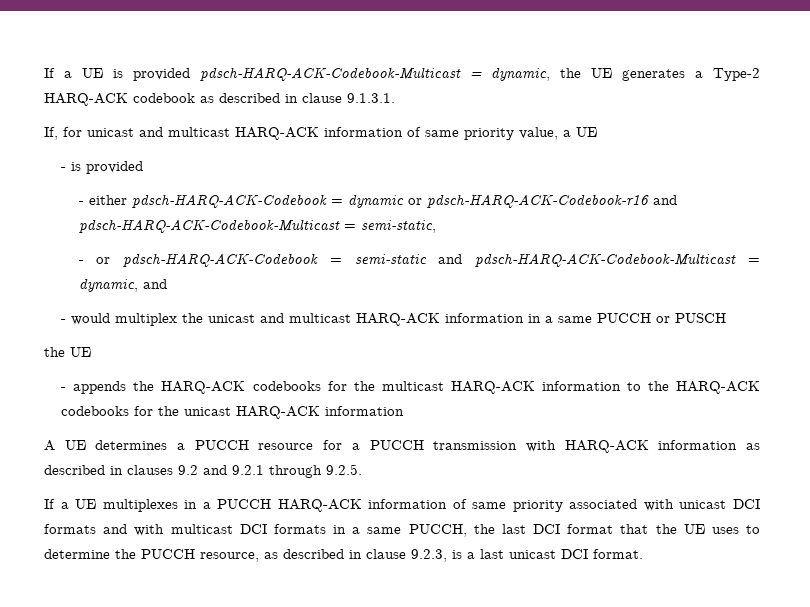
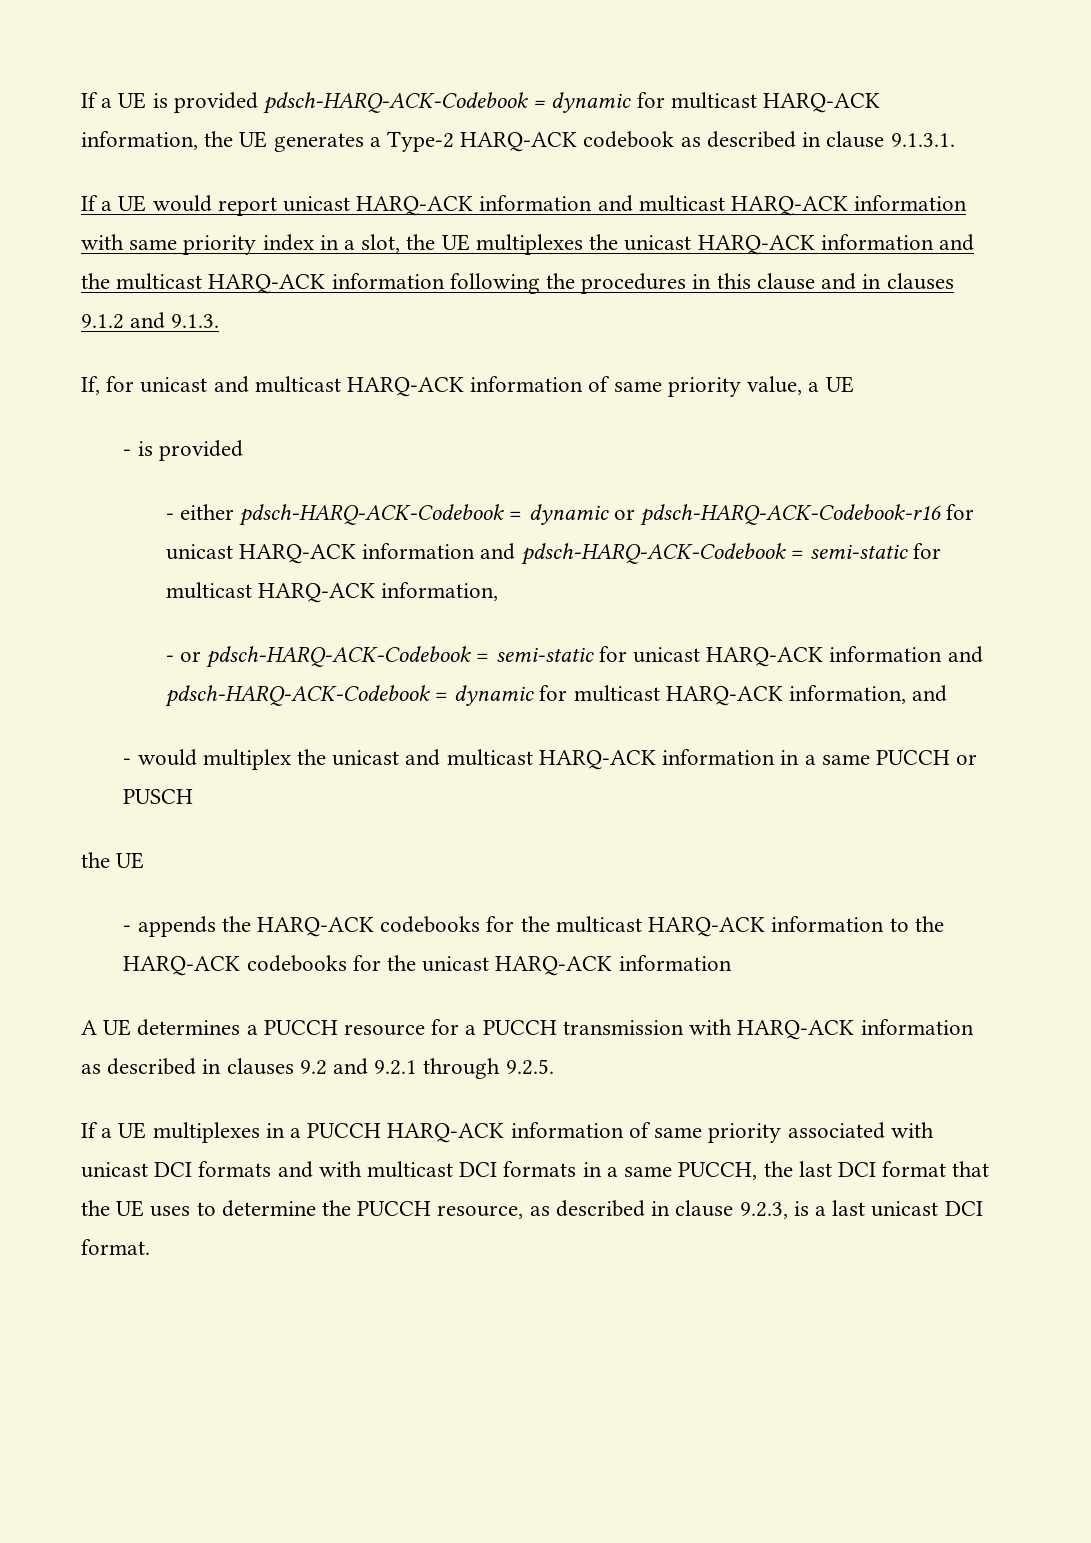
[200,67,550,81] pdsch-HARQ-ACK-Codebook-Multicast = dynamic, -> [263,92,881,114] [81,131,198,150] pdsch-HARQ-ACK-Codebook = dynamic for multicast HARQ-ACK information,
(395, 98) none -> [81,195,968,216] [81,234,974,255] [81,273,954,294] [81,312,220,329] // If a UE would report unicast HARQ-ACK information and multicast HARQ-ACK information with same priority index in a slot, the UE multiplexes the unicast HARQ-ACK information and the multicast HARQ-ACK information following the procedures in this clause and in clauses 9.1.2 and 9.1.3.
[652,195,677,205] [78,219,436,233] and pdsch-HARQ-ACK-Codebook-Multicast = semi-static, -> [946,504,975,520] [165,543,942,565] [165,582,499,603] for unicast HARQ-ACK information and pdsch-HARQ-ACK-Codebook = semi-static for multicast HARQ-ACK information,
[438,253,761,267] [78,278,138,292] and pdsch-HARQ-ACK-Codebook-Multicast = dynamic, -> [598,646,983,667] [164,685,907,707] for unicast HARQ-ACK information and pdsch-HARQ-ACK-Codebook = dynamic for multicast HARQ-ACK information,

